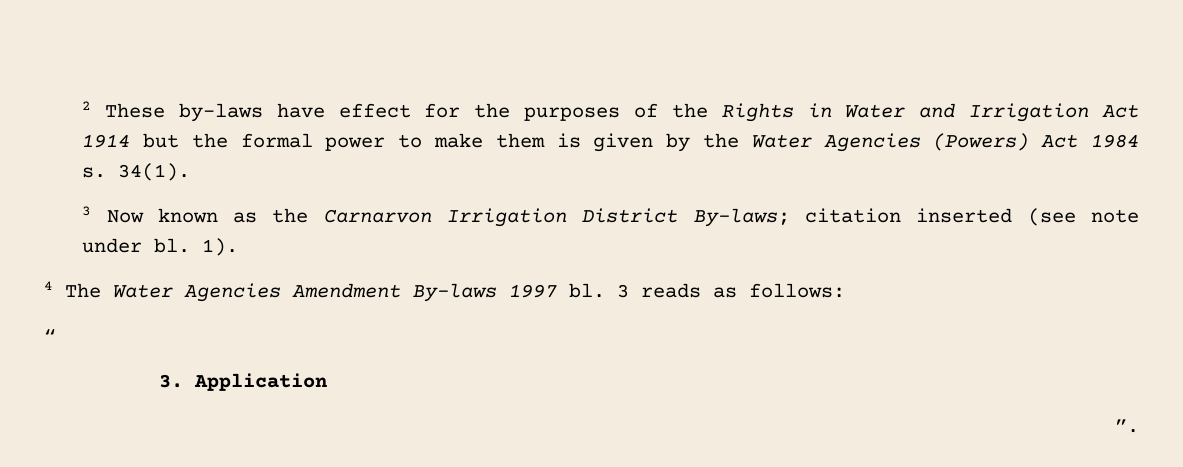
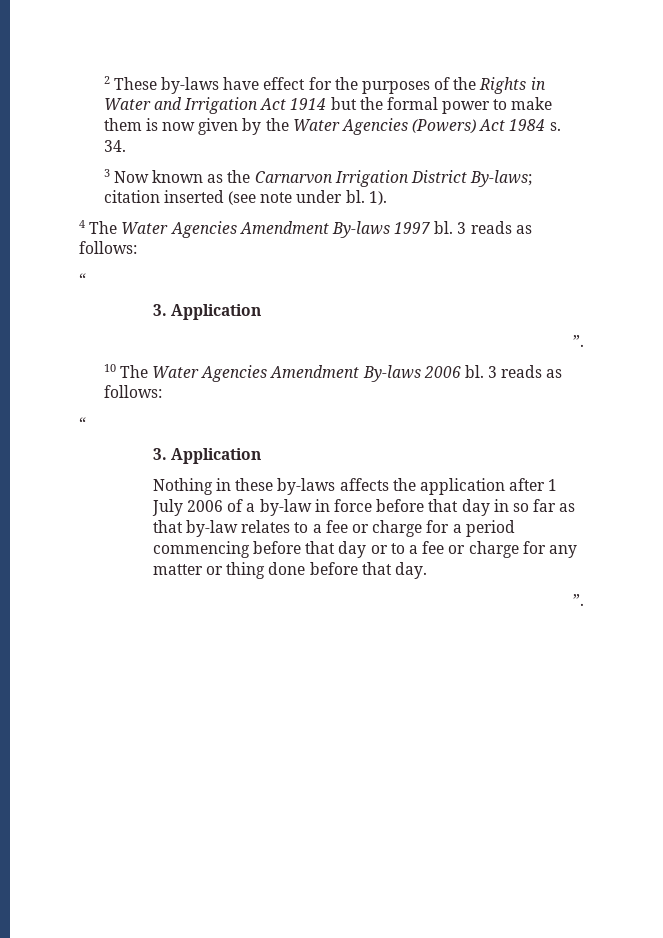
(581, 140) none -> [162,122,196,131] now
[118,163,191,181] 34(1). -> [103,140,126,152] 34.
(1139, 426) none -> [103,364,563,382] [103,385,162,398] [79,417,86,429] [152,448,262,464] [152,478,558,495] [151,499,576,516] [152,520,515,537] [152,541,577,558] [152,562,428,579] [573,594,584,606] // 10 The Water Agencies Amendment By-laws 2006 bl. 3 reads as follows: // “ // 3. Application // Nothing in these by-laws affects the application after 1 July 2006 of a by-law in force before that day in so far as that by-law relates to a fee or charge for a period commencing before that day or to a fee or charge for any matter or thing done before that day. // ”.

